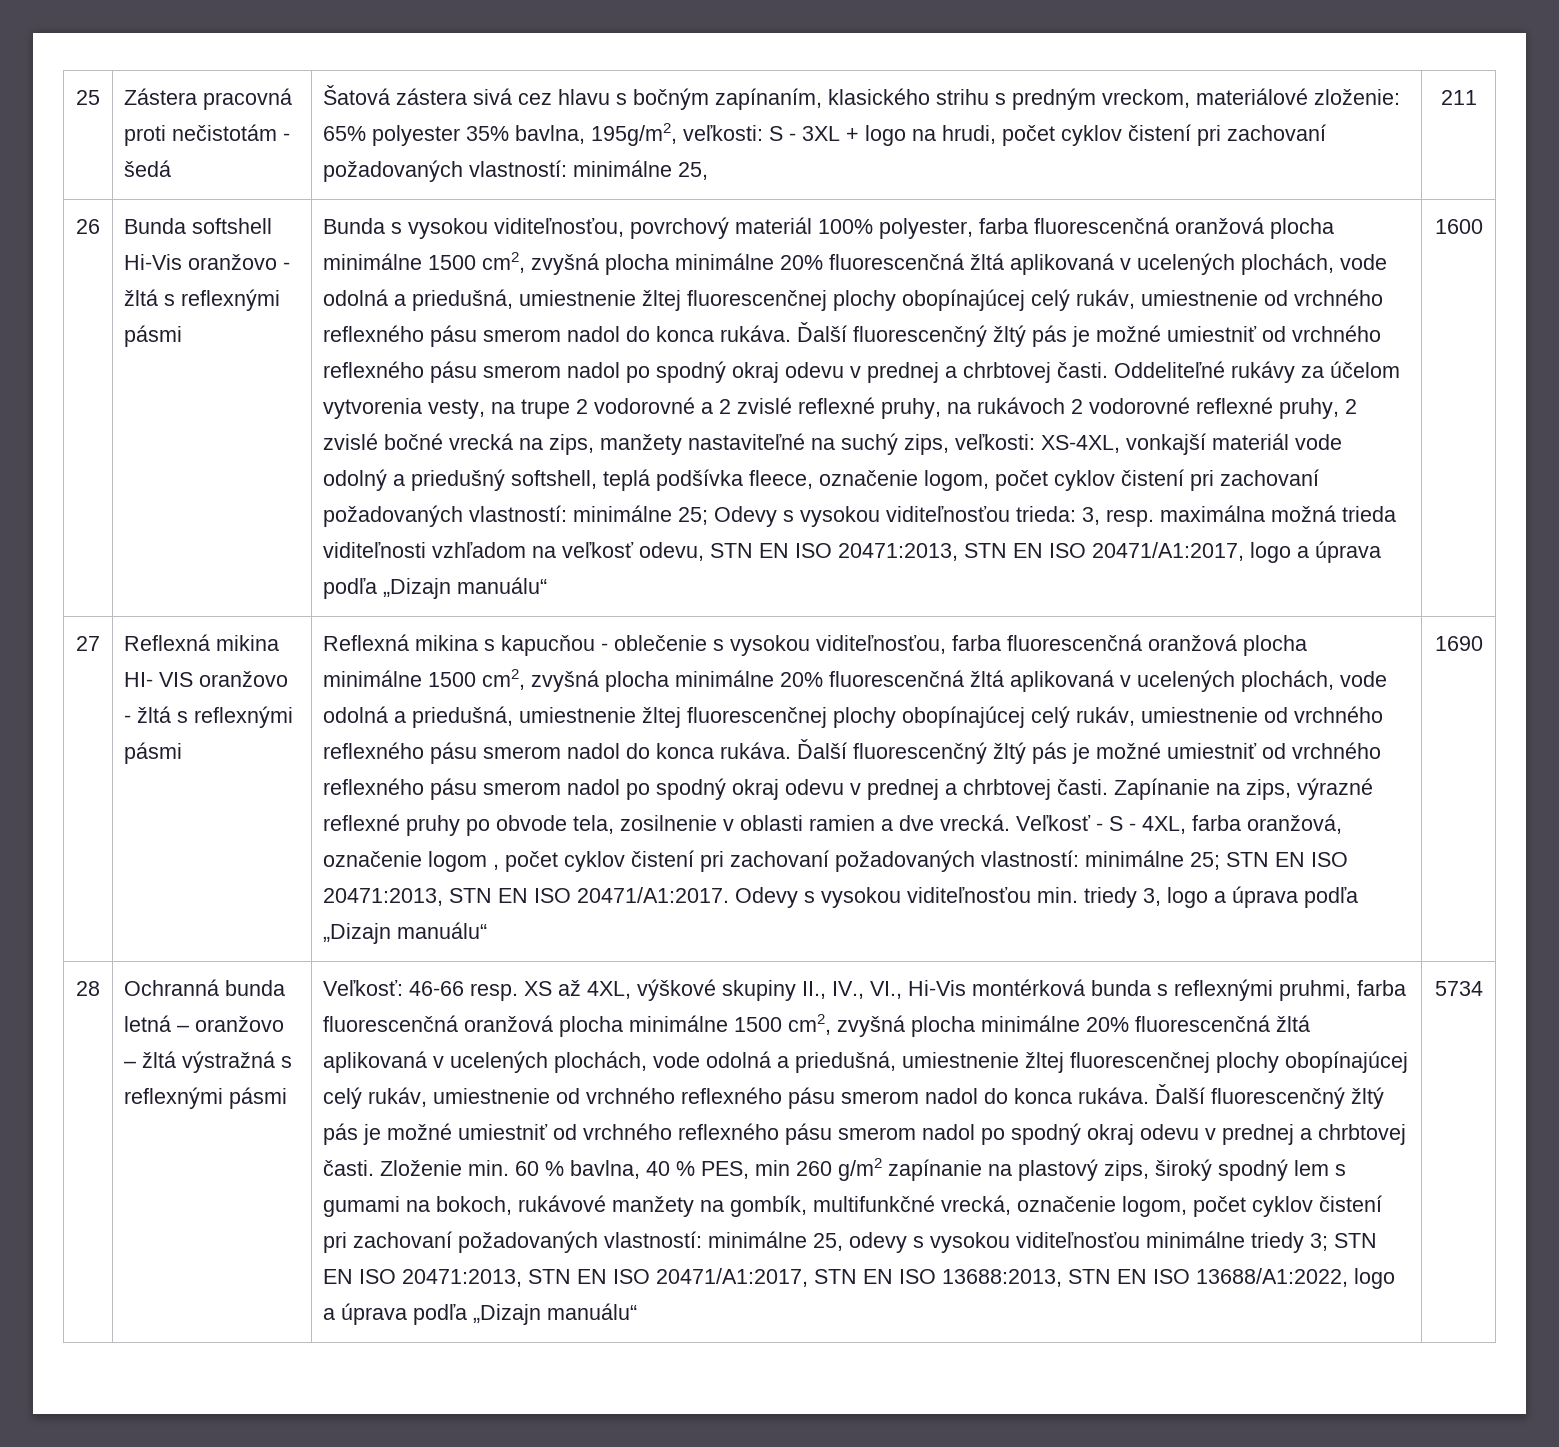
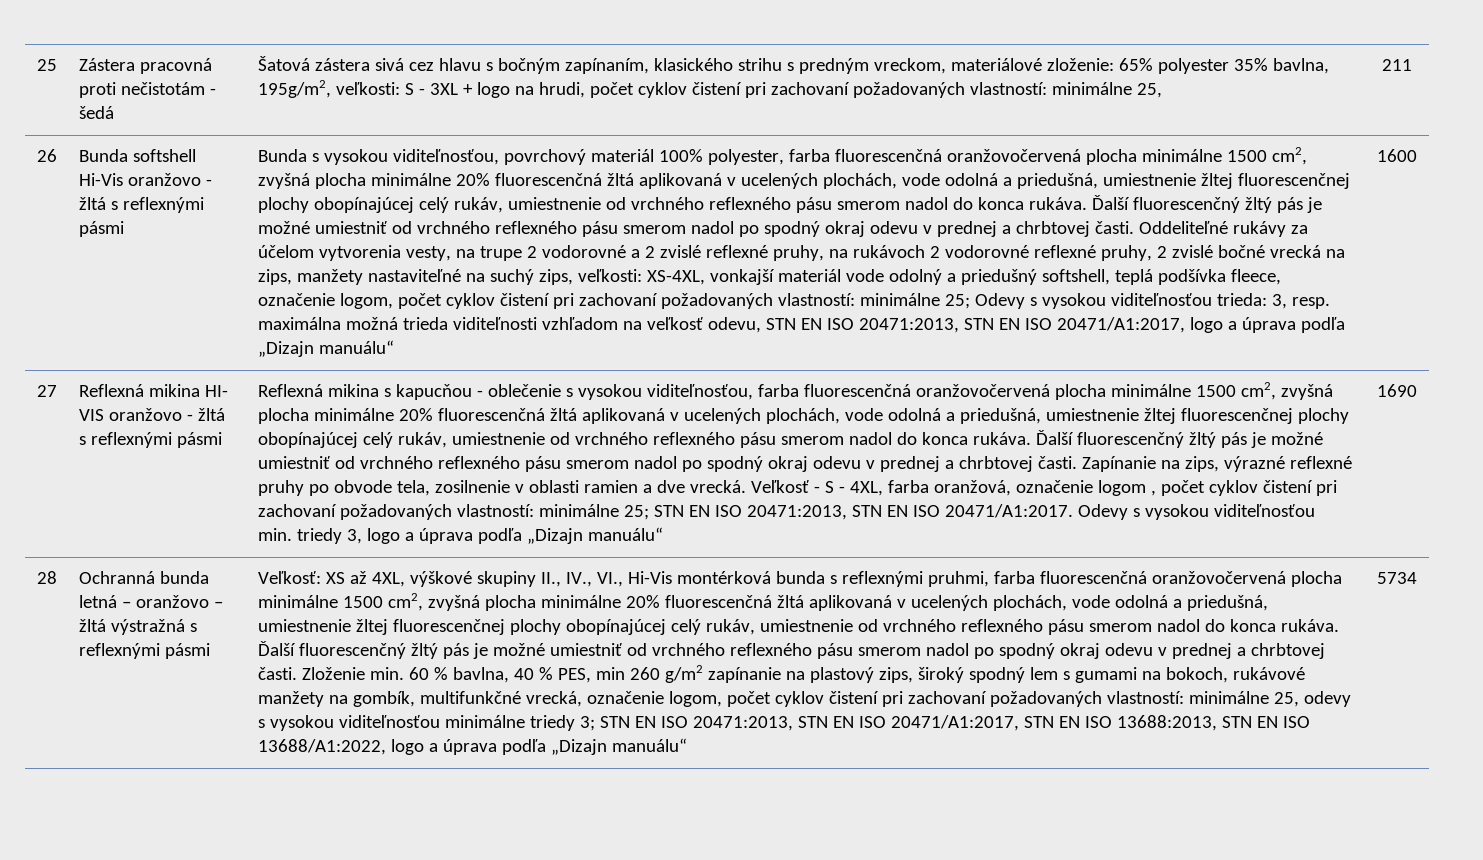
[1175,217,1265,234] oranžová -> [947,149,1082,162] oranžovočervená
[1148,634,1238,651] oranžová -> [916,384,1051,397] oranžovočervená
[409,981,519,1001] 46-66 resp. -> (322, 577) none
[464,1015,554,1032] oranžová -> [1152,571,1287,584] oranžovočervená

